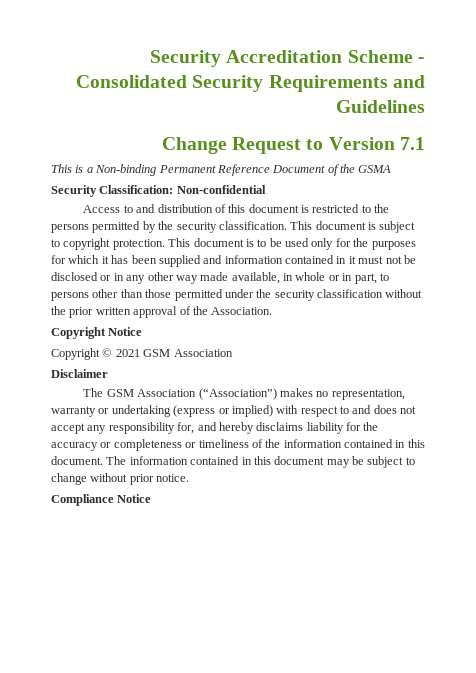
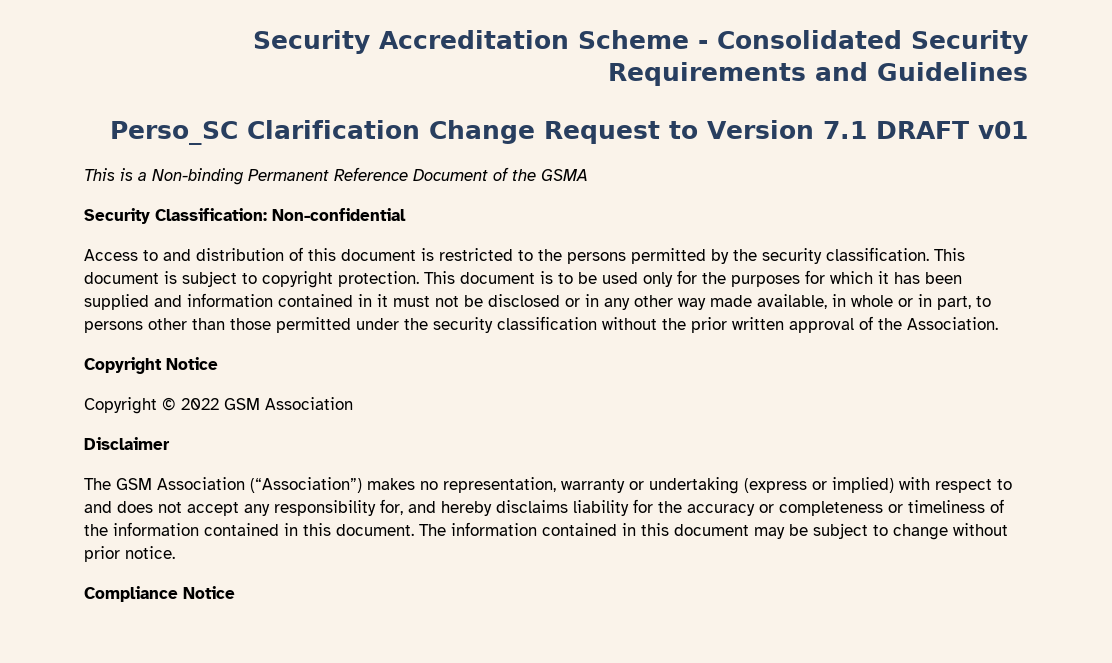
(425, 106) none -> [110,120,421,145] Perso_SC Clarification
(425, 143) none -> [876,121,1028,139] DRAFT v01
[115,349,140,357] 2021 -> [181,398,219,410] 2022

